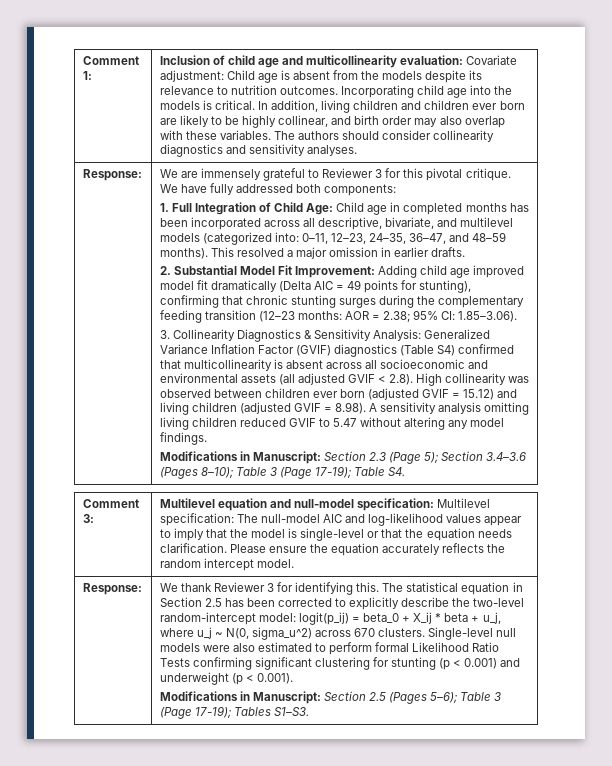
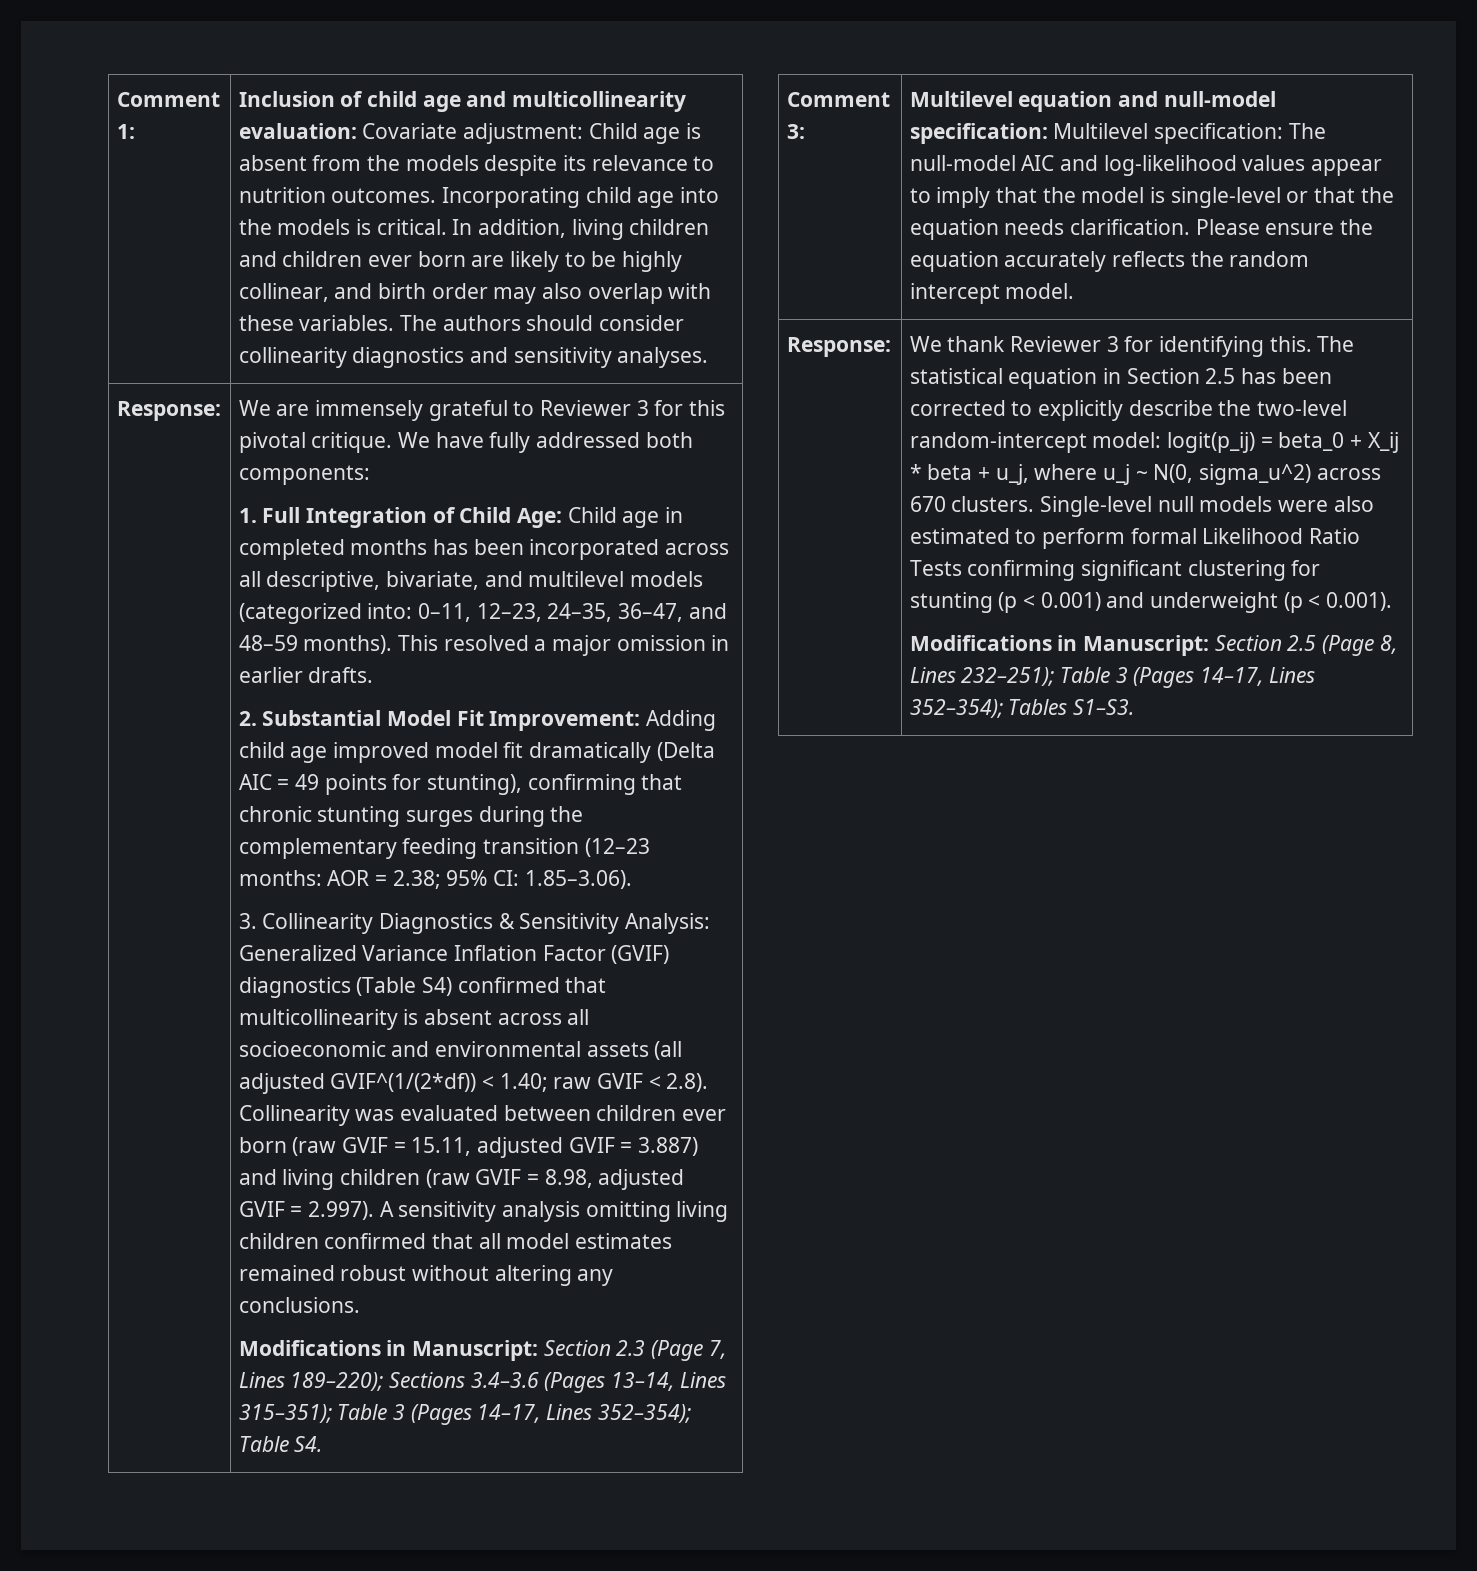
[347,373,530,386] [159,389,211,398] GVIF < 2.8). High collinearity was observed -> [330,1073,709,1092] [238,1105,499,1126] GVIF^(1/(2*df)) < 1.40; raw GVIF < 2.8). Collinearity was evaluated
[368,388,495,400] (adjusted GVIF = 15.12) -> [292,1137,699,1158] (raw GVIF = 15.11, adjusted GVIF = 3.887)
[239,402,367,414] (adjusted GVIF = 8.98). -> [425,1169,685,1190] [238,1201,375,1220] (raw GVIF = 8.98, adjusted GVIF = 2.997).
[239,418,358,427] reduced GVIF to 5.47 -> [324,1233,673,1249] [238,1265,407,1281] confirmed that all model estimates remained robust
[470,418,505,427] [159,432,207,445] model findings. -> [238,1297,360,1313] conclusions.
[424,451,527,463] [159,466,352,479] 5); Section 3.4–3.6 (Pages 8–10); Table 3 (Page 17-19); -> [708,1340,726,1359] [238,1372,726,1393] [238,1404,691,1425] 7, Lines 189–220); Sections 3.4–3.6 (Pages 13–14, Lines 315–351); Table 3 (Pages 14–17, Lines 352–354);
[389,692,502,704] [159,706,231,719] (Pages 5–6); Table 3 (Page 17-19); -> [1322,635,1397,656] [909,667,1315,688] [909,699,1003,718] (Page 8, Lines 232–251); Table 3 (Pages 14–17, Lines 352–354);

